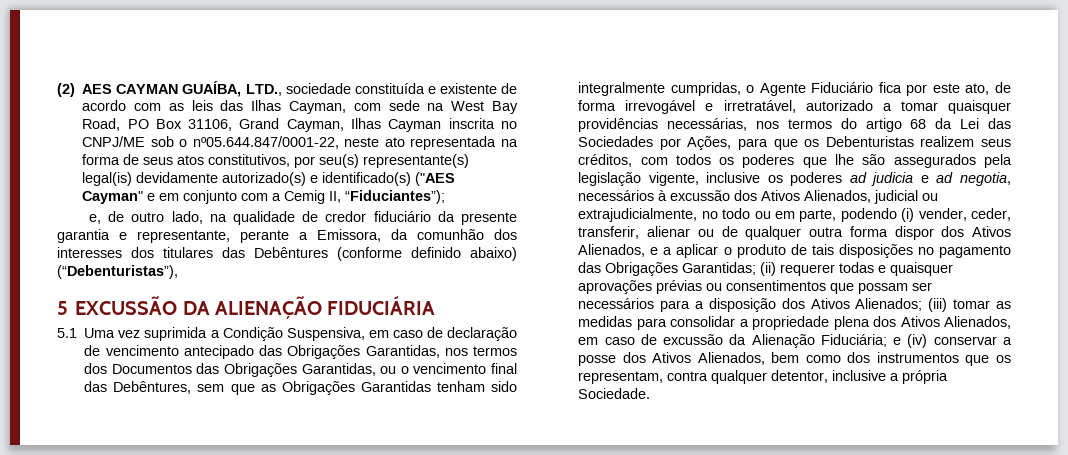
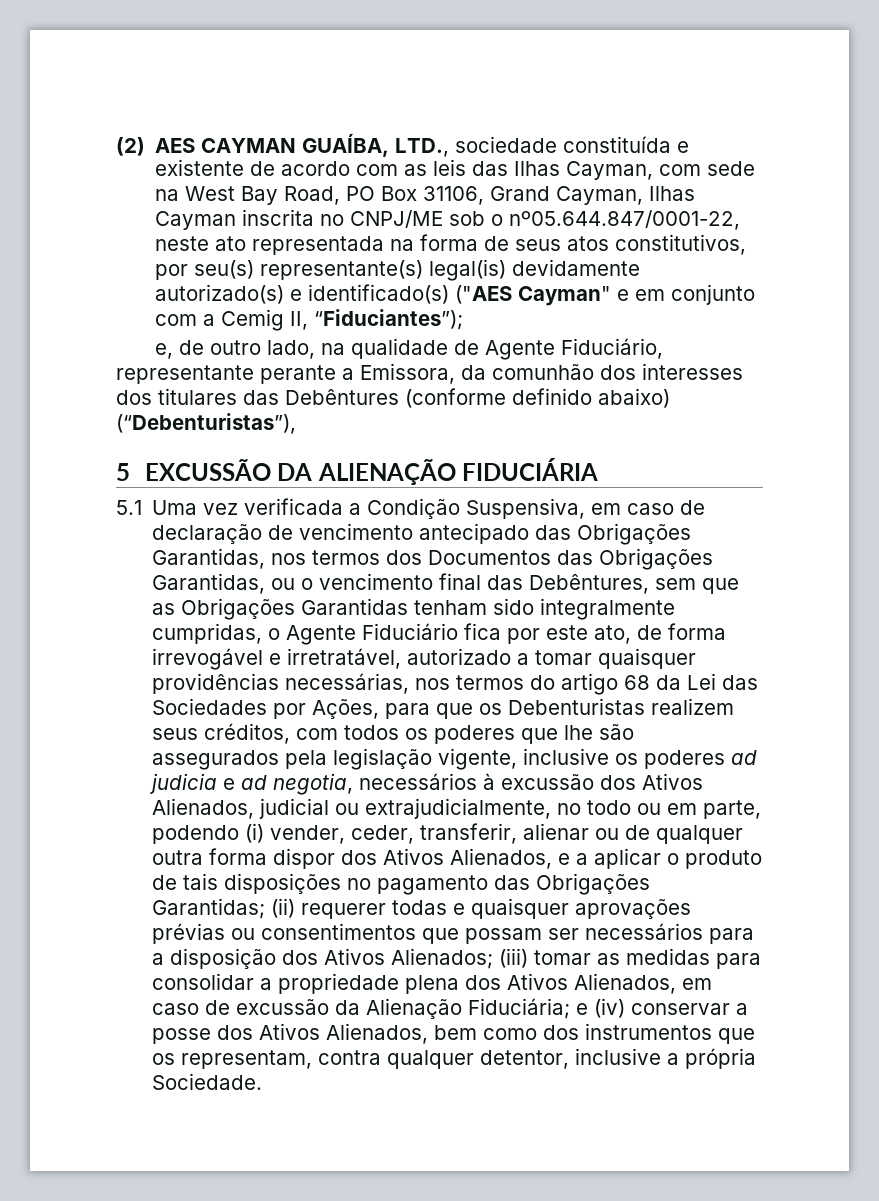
[325,211,517,225] [57,229,230,243] credor fiduciário da presente garantia e representante, -> [484,338,663,360] [116,365,254,384] Agente Fiduciário, representante
[144,327,208,341] suprimida -> [244,498,344,515] verificada

